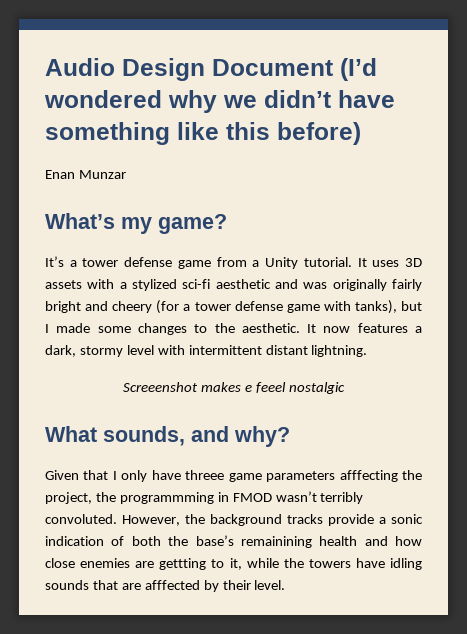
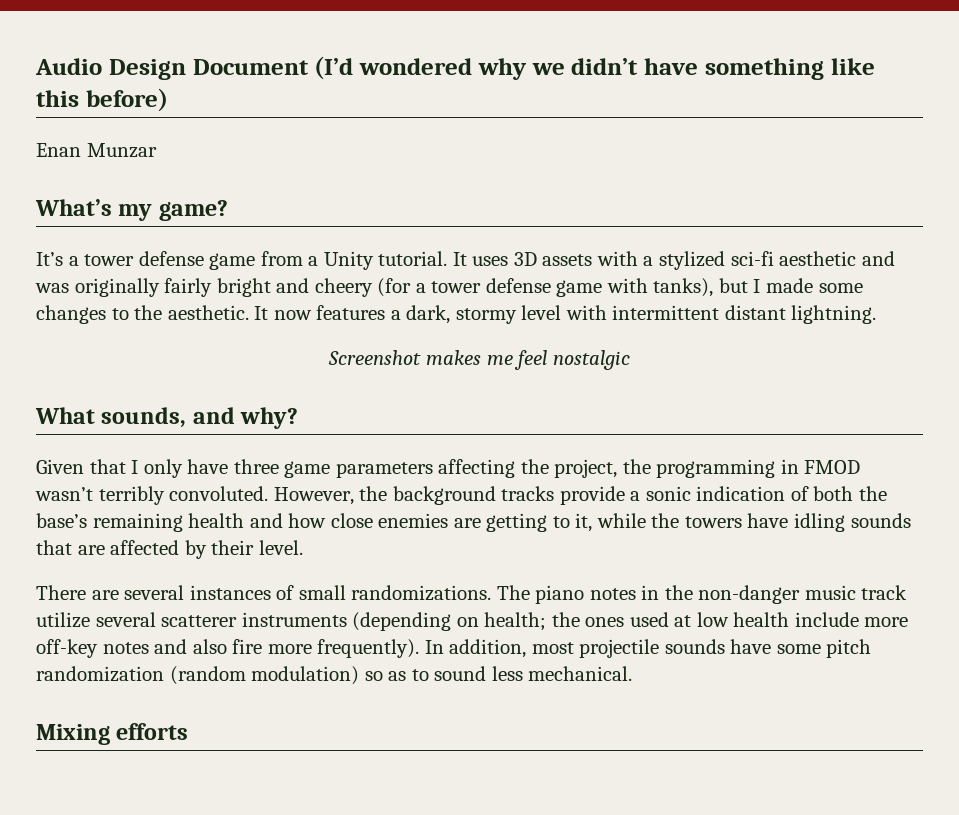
[123,382,286,393] Screeenshot makes e feeel -> [328,350,548,370] Screenshot makes me feel
[185,470,225,480] threee -> [233,459,279,474] three
[339,470,398,482] afffecting -> [438,459,516,478] affecting
[119,492,214,504] programmming -> [656,459,776,478] programming
[240,536,312,548] remainining -> [92,513,183,532] remaining
[159,558,207,570] gettting -> [486,513,548,532] getting
[144,580,200,590] afffected -> [110,540,180,555] affected
(286, 585) none -> [36,585,908,604] [36,612,909,631] [36,639,872,658] [36,666,633,685] [36,723,189,745] // There are several instances of small randomizations. The piano notes in the non-danger music track utilize several scatterer instruments (depending on health; the ones used at low health include more off-key notes and also fire more frequently). In addition, most projectile sounds have some pitch randomization (random modulation) so as to sound less mechanical. // Mixing efforts

